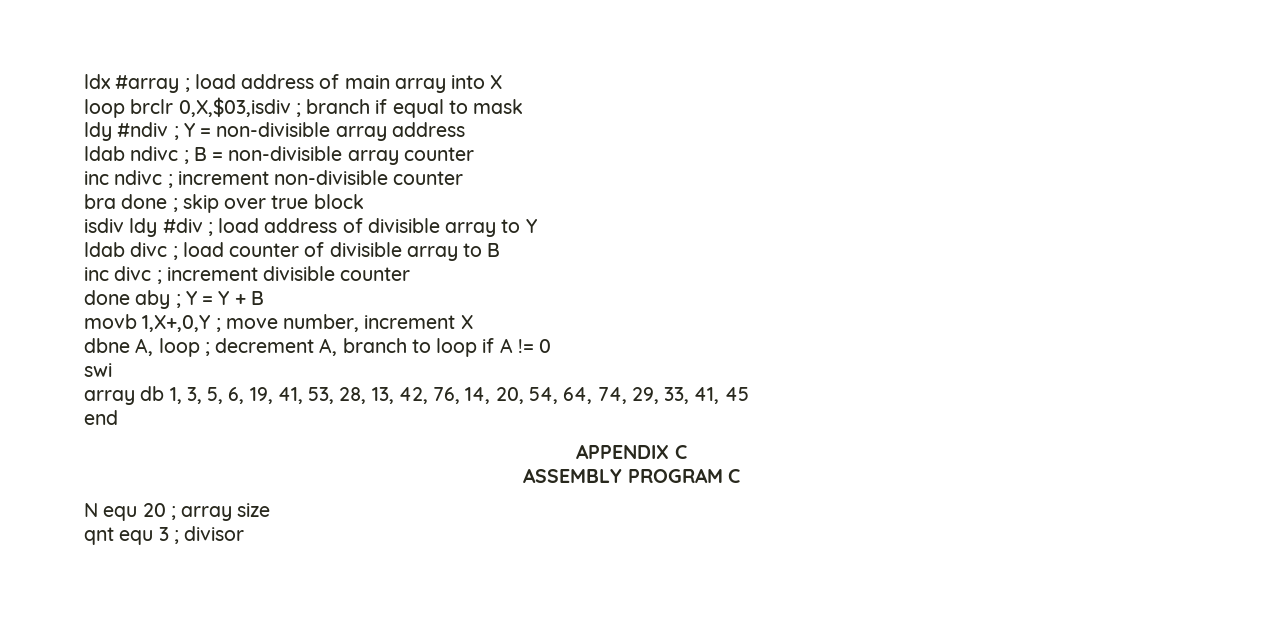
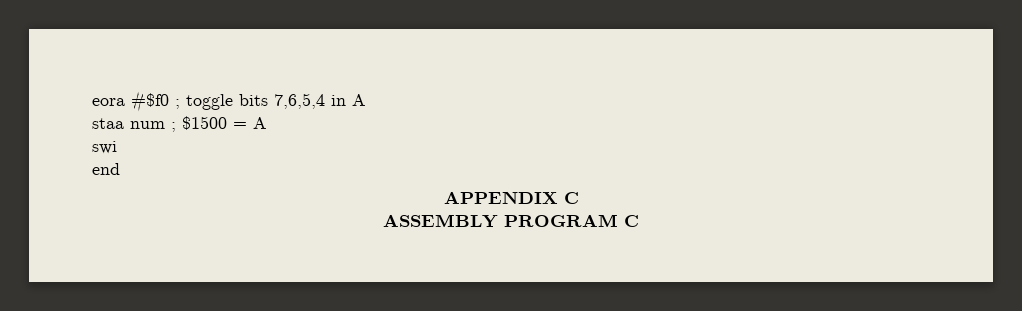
[84,74,503,93] [84,97,524,118] [84,122,465,141] [84,146,474,165] [84,170,464,188] [84,194,364,213] [84,218,537,237] [84,242,501,261] [84,266,411,284] [84,290,264,309] [84,314,473,332] [84,338,552,357] ldx #array ; load address of main array into X // loop brclr 0,X,$03,isdiv ; branch if equal to mask // ldy #ndiv ; Y = non-divisible array address // ldab ndivc ; B = non-divisible array counter // inc ndivc ; increment non-divisible counter // bra done ; skip over true block // isdiv ldy #div ; load address of divisible array to Y // ldab divc ; load counter of divisible array to B // inc divc ; increment divisible counter // done aby ; Y = Y + B // movb 1,X+,0,Y ; move number, increment X // dbne A, loop ; decrement A, branch to loop if A != 0 -> [92,91,366,112] [92,116,267,132] eora #$f0 ; toggle bits 7,6,5,4 in A // staa num ; $1500 = A
[84,386,749,405] // array db 1, 3, 5, 6, 19, 41, 53, 28, 13, 42, 76, 14, 20, 54, 64, 74, 29, 33, 41, 45 -> (117, 147) none
[84,503,271,521] [84,526,245,545] // N equ 20 ; array size // qnt equ 3 ; divisor -> (639, 221) none

